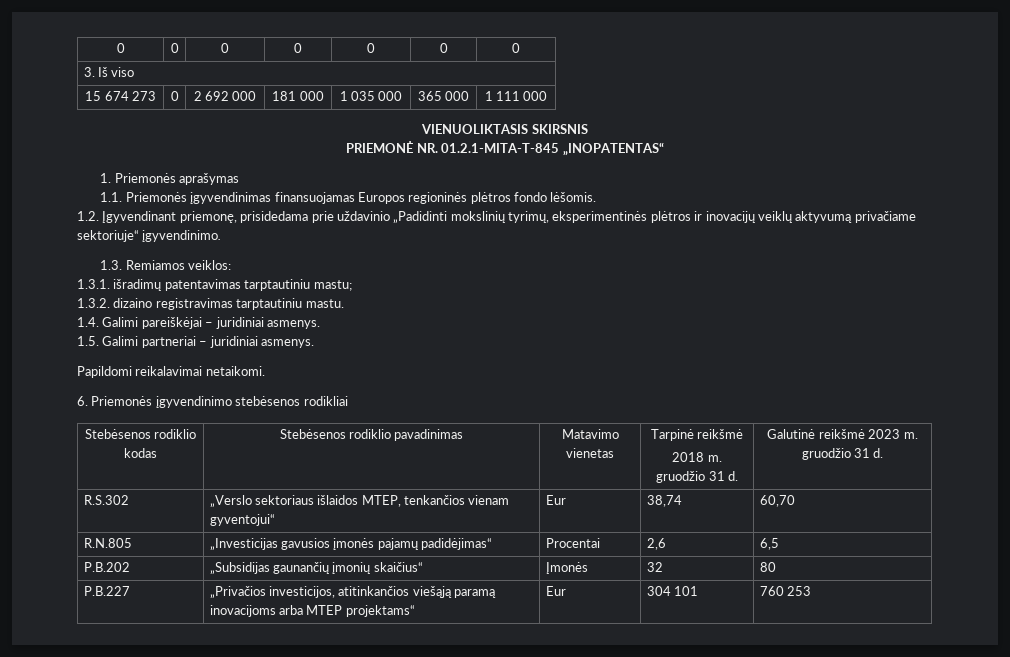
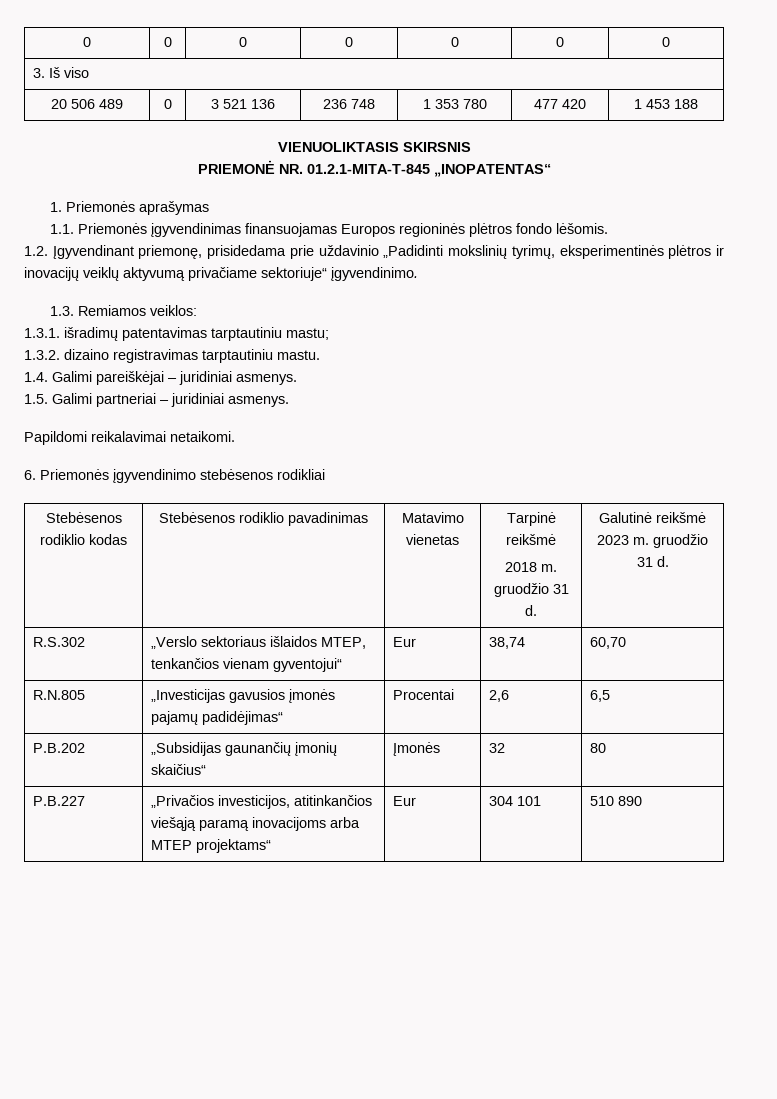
[85,91,156,101] [170,91,179,101] [193,91,257,101] [272,91,324,101] [339,91,403,101] [417,91,470,101] [484,91,548,101] 15 674 273 | 0 | 2 692 000 | 181 000 | 1 035 000 | 365 000 | 1 111 000 -> [51,99,123,109] [163,99,172,109] [211,99,275,109] [323,99,375,109] [422,99,487,109] [534,99,586,109] [634,99,698,109] 20 506 489 | 0 | 3 521 136 | 236 748 | 1 353 780 | 477 420 | 1 453 188
[759,586,811,596] 760 253 -> [590,796,643,806] 510 890

